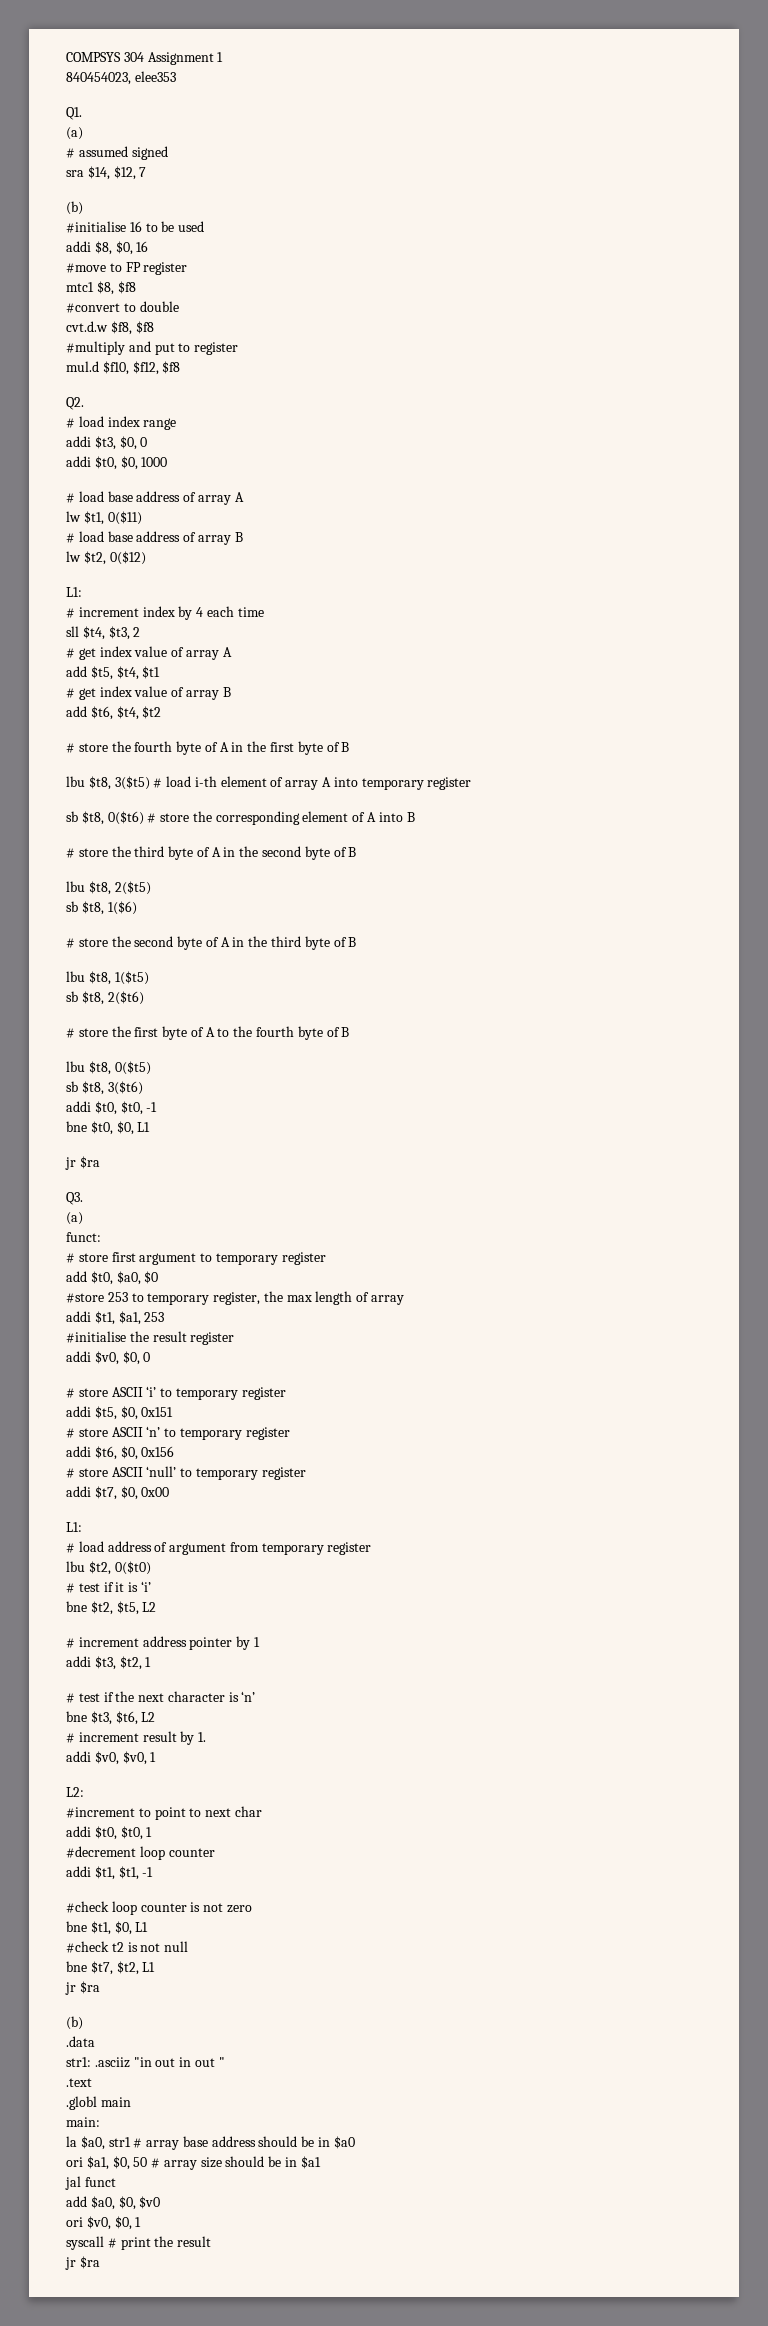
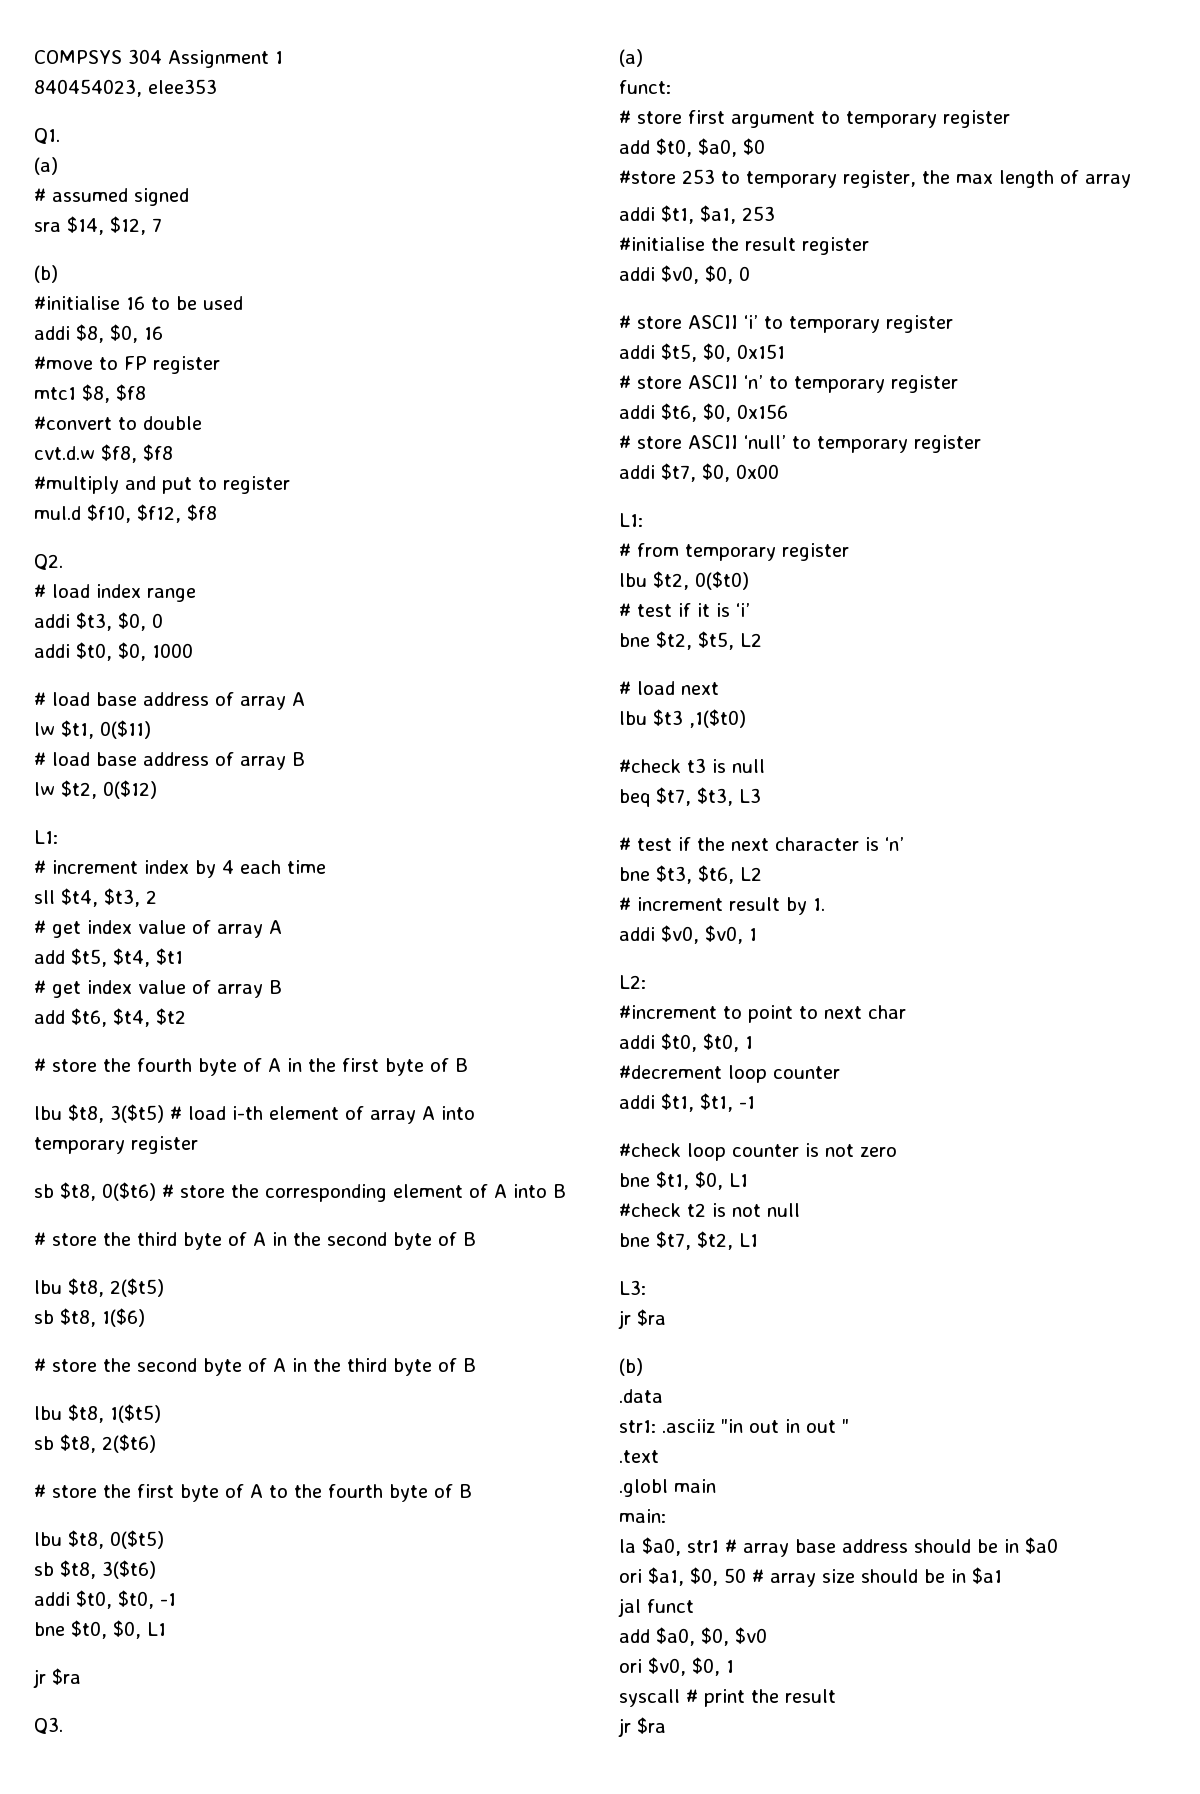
[78,1541,227,1555] load address of argument -> (631, 550) none
[78,1636,260,1650] [66,1656,152,1670] increment address pointer by 1 // addi $t3, $t2, 1 -> [637,681,719,695] [619,709,746,728] [619,758,765,773] [619,787,761,807] load next // lbu $t3 ,1($t0) // #check t3 is null // beq $t7, $t3, L3
(156, 1967) none -> [619,1280,646,1295] // L3:

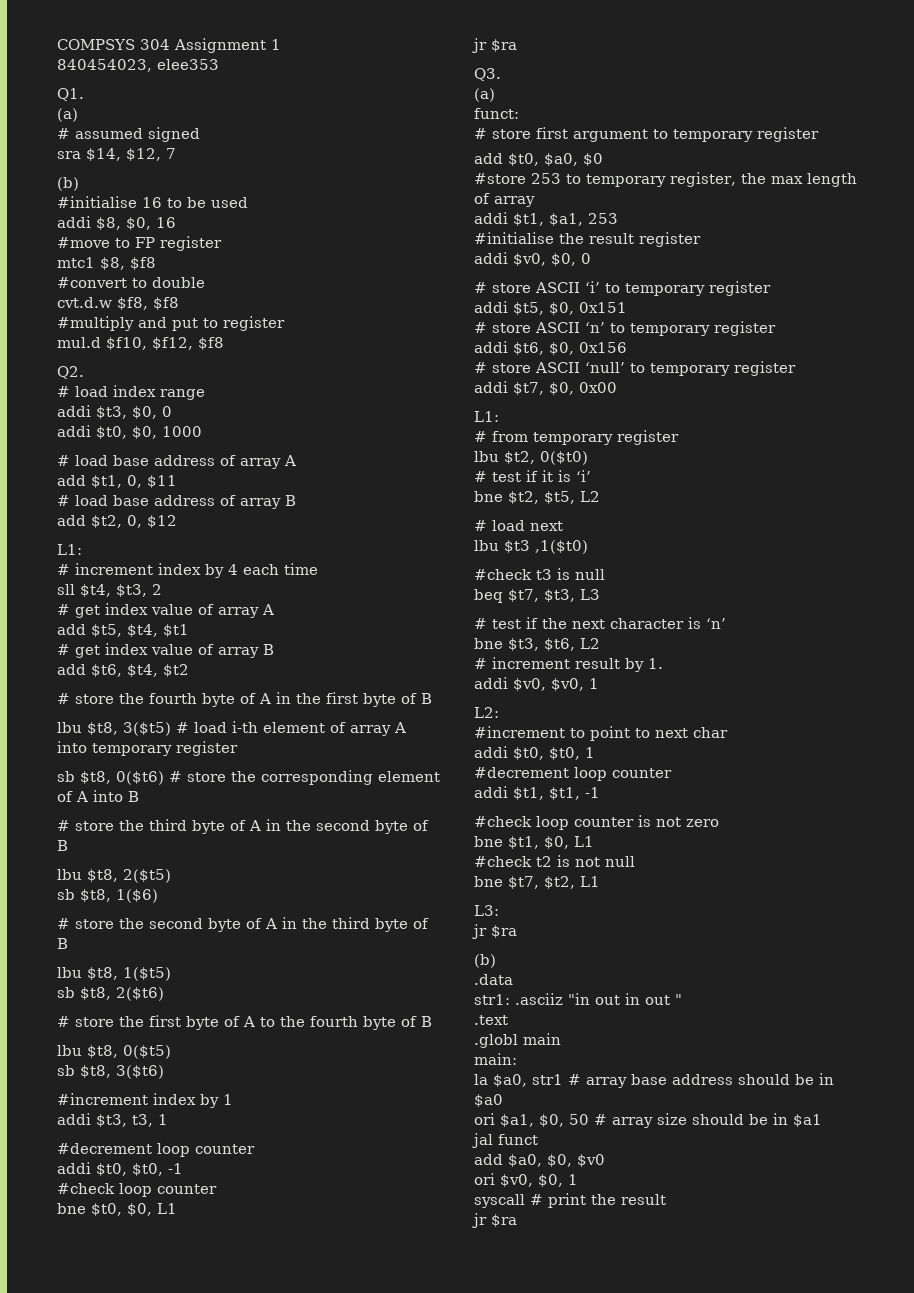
[34,720,151,739] lw $t1, 0($11) -> [57,475,177,488] add $t1, 0, $11
[34,780,157,799] lw $t2, 0($12) -> [57,515,177,528] add $t2, 0, $12
(156, 1569) none -> [57,1093,233,1108] [57,1113,168,1127] [57,1143,255,1157] // #increment index by 1 // addi $t3, t3, 1 // #decrement loop counter
(176, 1599) none -> [57,1183,217,1197] // #check loop counter

